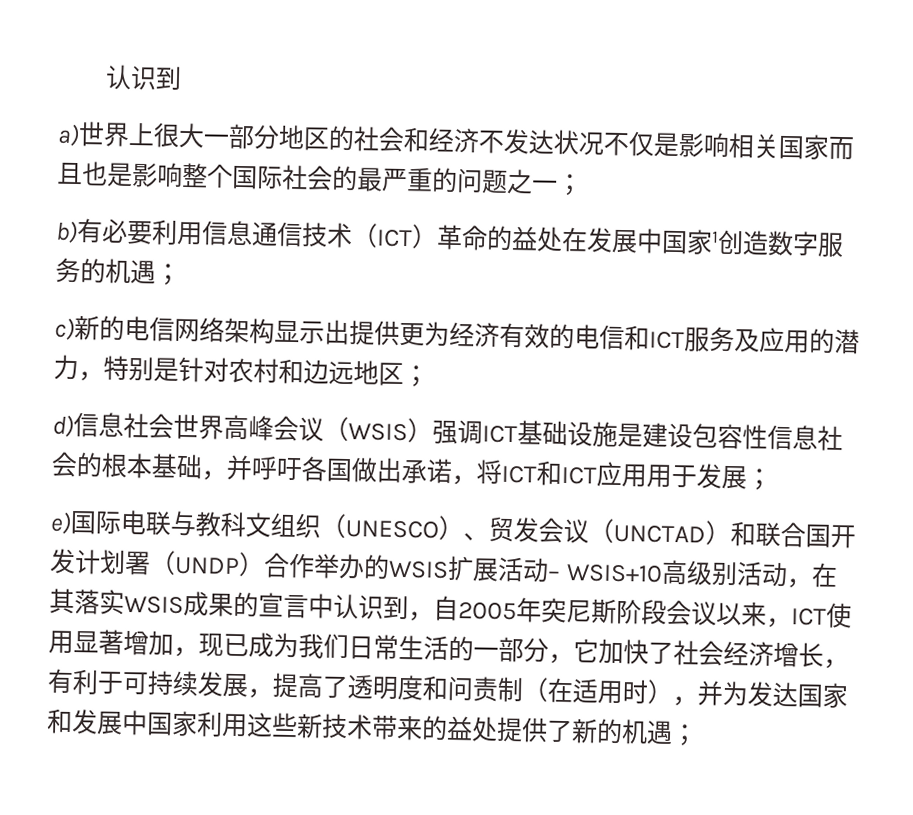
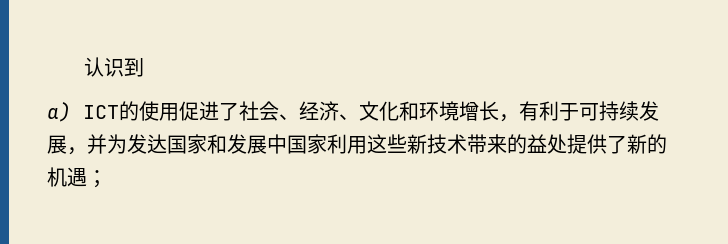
[78,121,855,161] [57,161,583,197] [55,218,844,258] [55,257,181,286] [54,314,860,355] [53,354,429,388] [52,411,843,452] [51,451,772,491] [50,509,856,549] [49,548,838,589] [49,588,852,629] [48,629,774,667] 世界上很大一部分地区的社会和经济不发达状况不仅是影响相关国家而且也是影响整个国际社会的最严重的问题之一； // b)有必要利用信息通信技术（ICT）革命的益处在发展中国家1创造数字服务的机遇； // c)新的电信网络架构显示出提供更为经济有效的电信和ICT服务及应用的潜力，特别是针对农村和边远地区； // d)信息社会世界高峰会议（WSIS）强调ICT基础设施是建设包容性信息社会的根本基础，并呼吁各国做出承诺，将ICT和ICT应用用于发展； // e)国际电联与教科文组织（UNESCO）、贸发会议（UNCTAD）和联合国开发计划署（UNDP）合作举办的WSIS扩展活动– WSIS+10高级别活动，在其落实WSIS成果的宣言中认识到，自2005年突尼斯阶段会议以来，ICT使用显著增加，现已成为我们日常生活的一部分，它加快了社会经济 -> [83,101,459,121] ICT的使用促进了社会、经济、文化和环境
[272,672,698,707] 提高了透明度和问责制（在适用时）， -> (87, 151) none

